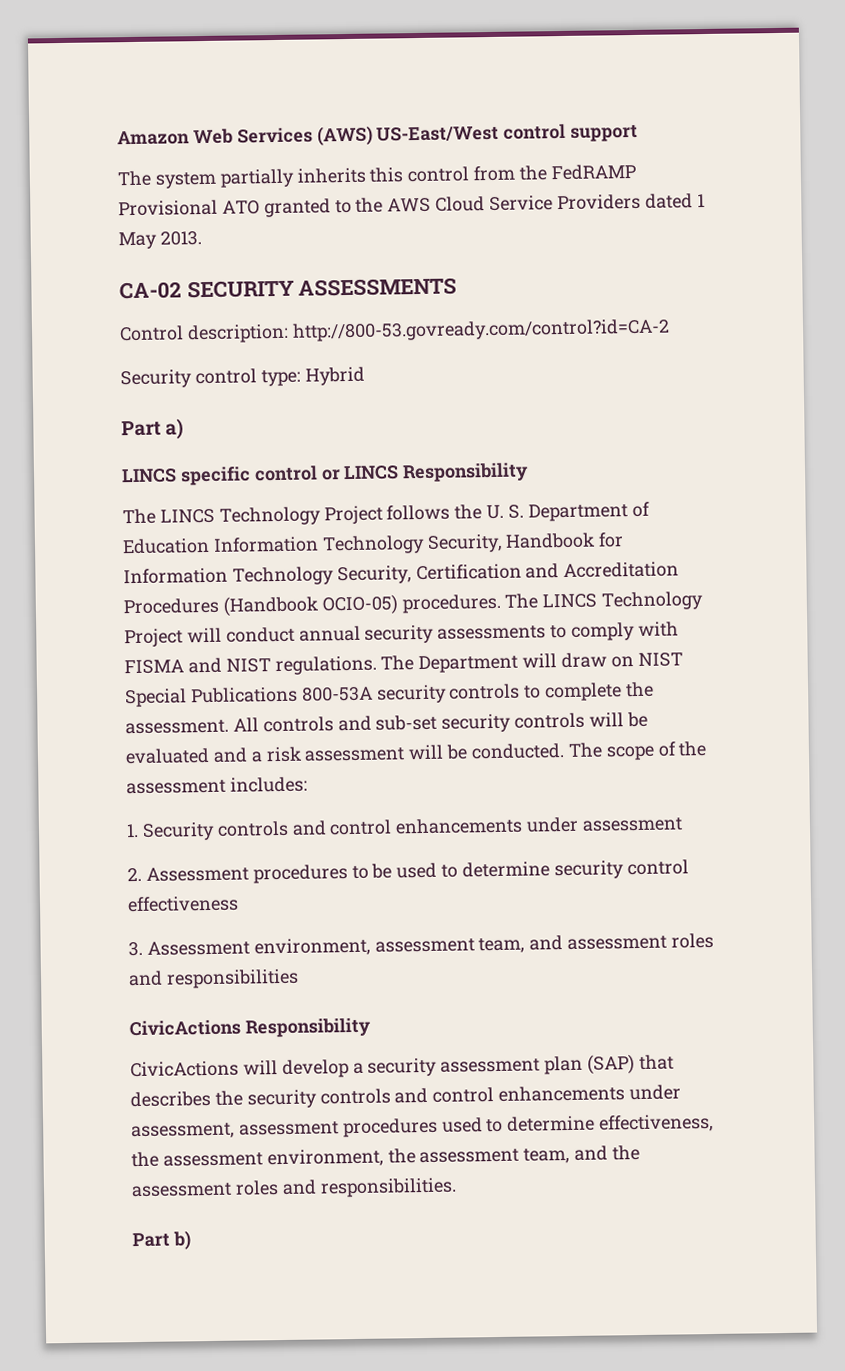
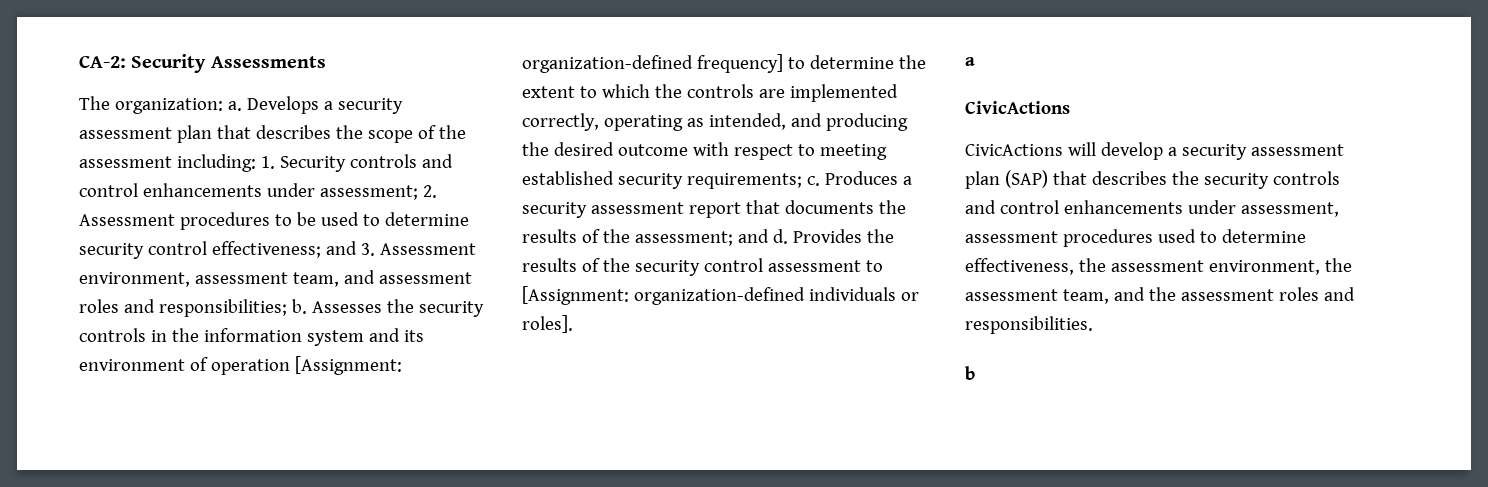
[117,123,639,146] [117,163,636,189] [118,193,705,218] [118,231,202,250] [119,277,458,300] [119,318,670,344] [120,366,365,389] [121,418,185,440] [121,462,530,486] [122,501,650,526] [122,532,625,555] [123,561,680,586] [123,591,704,617] [124,621,679,648] [124,652,683,676] [125,681,655,708] [125,711,648,735] [125,742,603,765] Amazon Web Services (AWS) US-East/West control support // The system partially inherits this control from the FedRAMP Provisional ATO granted to the AWS Cloud Service Providers dated 1 May 2013. // CA-02 SECURITY ASSESSMENTS // Control description: http://800-53.govready.com/control?id=CA-2 // Security control type: Hybrid // Part a) // LINCS specific control or LINCS Responsibility // The LINCS Technology Project follows the U. S. Department of Education Information Technology Security, Handbook for Information Technology Security, Certification and Accreditation Procedures (Handbook OCIO-05) procedures. The LINCS Technology Project will conduct annual security assessments to comply with FISMA and NIST regulations. The Department will draw on NIST Special Publications 800-53A security controls to complete the assessment. All controls and sub-set security controls will be evaluated and a risk assessment will be conducted. The -> [79,54,326,73] [79,96,403,114] [79,125,363,143] CA-2: Security Assessments // The organization: a. Develops a security assessment plan that describes the
[229,776,308,793] includes: // -> [176,154,256,172] including:
[582,817,684,832] assessment // -> [319,185,418,200] assessment;
[127,895,239,913] effectiveness // -> [211,241,357,258] effectiveness; and
[165,968,299,989] [129,1017,371,1038] responsibilities // CivicActions Responsibility -> [158,299,484,317] [79,328,424,346] [79,356,402,375] [522,54,926,73] [522,84,898,102] [522,113,908,131] [522,142,887,160] [522,171,912,189] [522,200,906,218] [522,229,894,246] [522,258,883,276] [522,286,919,305] [522,315,573,333] [965,57,975,66] [965,101,1070,114] responsibilities; b. Assesses the security controls in the information system and its environment of operation [Assignment: organization-defined frequency] to determine the extent to which the controls are implemented correctly, operating as intended, and producing the desired outcome with respect to meeting established security requirements; c. Produces a security assessment report that documents the results of the assessment; and d. Provides the results of the security control assessment to [Assignment: organization-defined individuals or roles]. // a // CivicActions
[132,1230,191,1250] Part b) -> [965,366,975,380] b

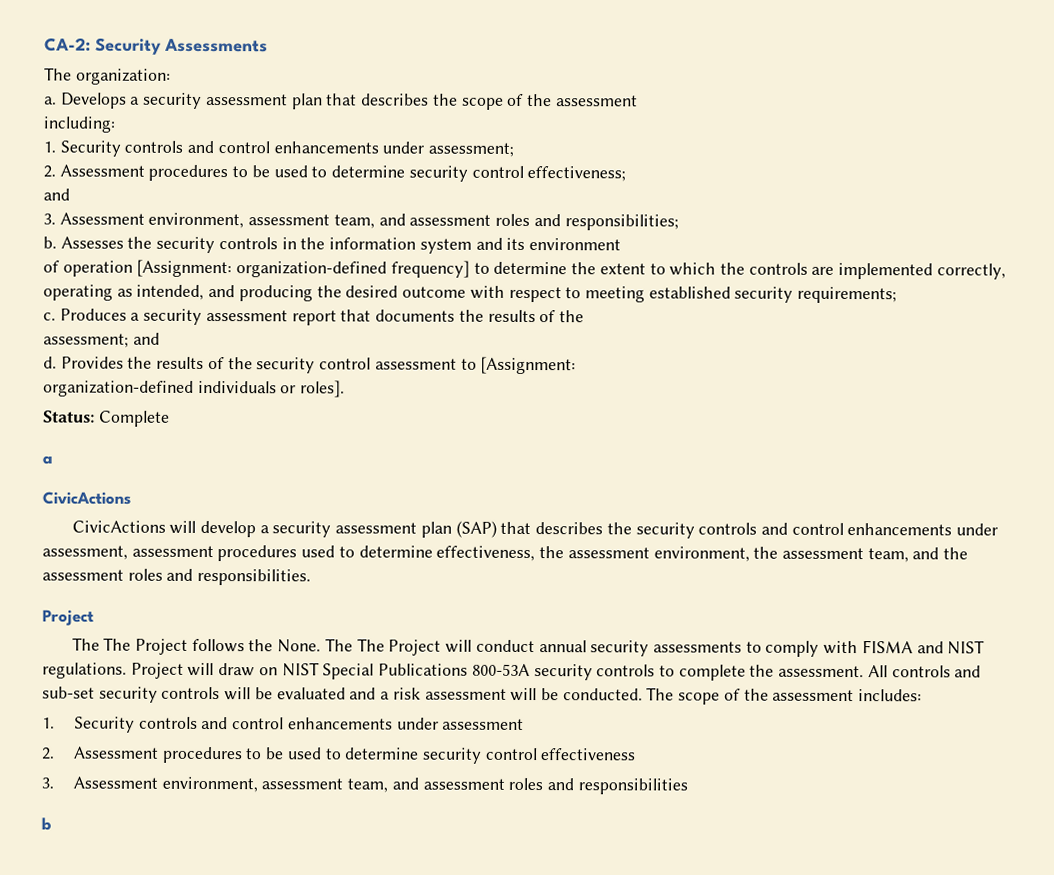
(223, 106) none -> (171, 76) //
(172, 162) none -> (638, 101) //
(256, 163) none -> (116, 124) //
(418, 192) none -> (515, 149) //
[325,241,357,255] and -> [43,188,70,201] // and //
(287, 308) none -> (679, 222) //
(185, 365) none -> (621, 244) //
(802, 181) none -> (898, 295) //
(630, 236) none -> (584, 316) //
(769, 236) none -> (160, 338) //
(629, 295) none -> (577, 365) //
(573, 324) none -> [43,410,170,427] // Status: Complete
(1093, 325) none -> [42,609,94,626] [71,637,986,657] [42,662,982,681] [42,686,923,705] [42,716,525,733] [41,746,637,764] [41,776,688,795] // Project // The The Project follows the None. The The Project will conduct annual security assessments to comply with FISMA and NIST regulations. Project will draw on NIST Special Publications 800-53A security controls to complete the assessment. All controls and sub-set security controls will be evaluated and a risk assessment will be conducted. The scope of the assessment includes: // 1. Security controls and control enhancements under assessment // 2. Assessment procedures to be used to determine security control effectiveness // 3. Assessment environment, assessment team, and assessment roles and responsibilities

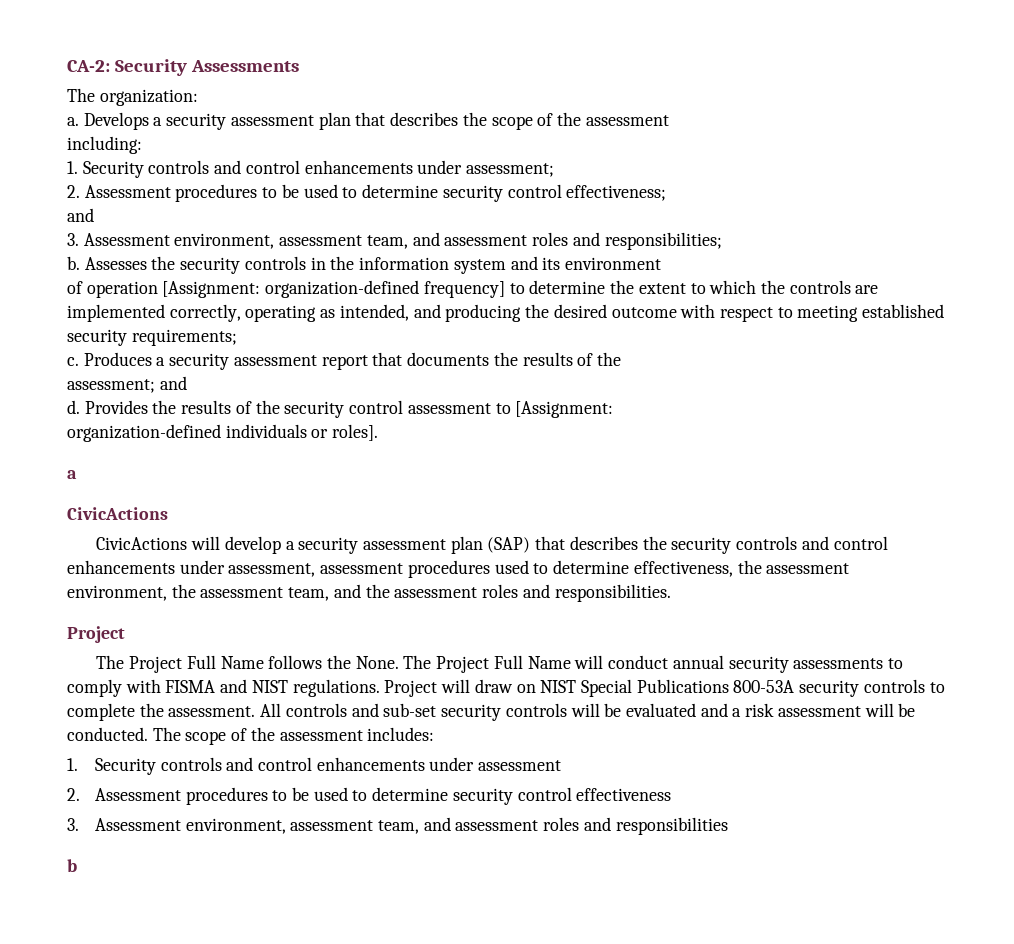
[43,410,170,427] // Status: Complete -> (379, 432) none
[103,637,188,655] The Project -> [129,655,264,673] Project Full Name
[356,638,442,656] The Project -> [436,655,571,673] Project Full Name

